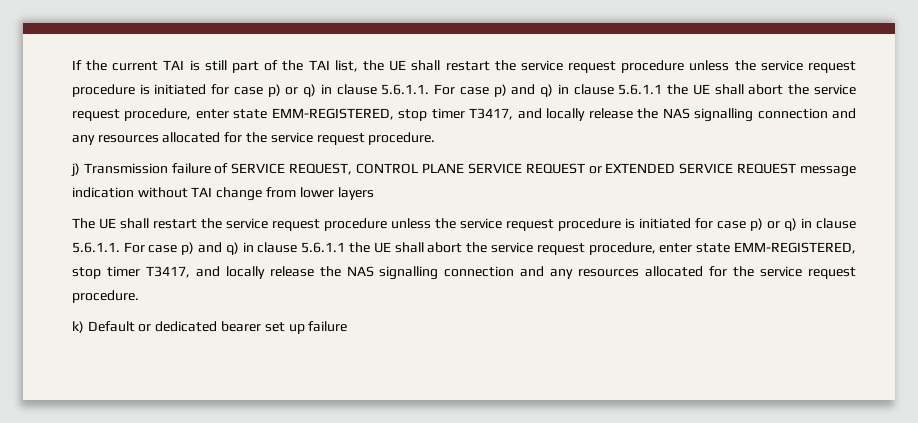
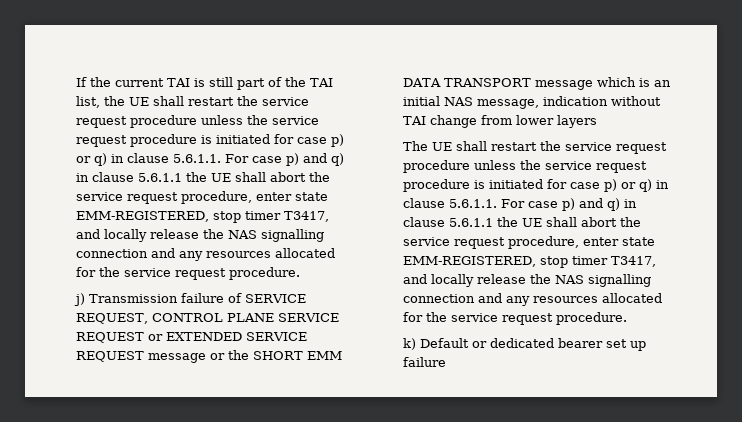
(857, 171) none -> [210,350,343,360] [403,77,672,90] [403,96,540,109] or the SHORT EMM DATA TRANSPORT message which is an initial NAS message,

